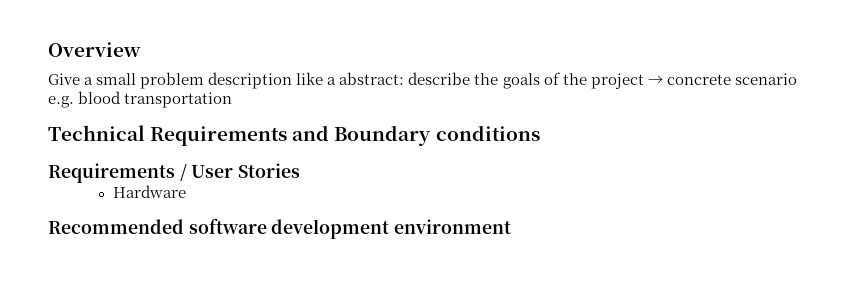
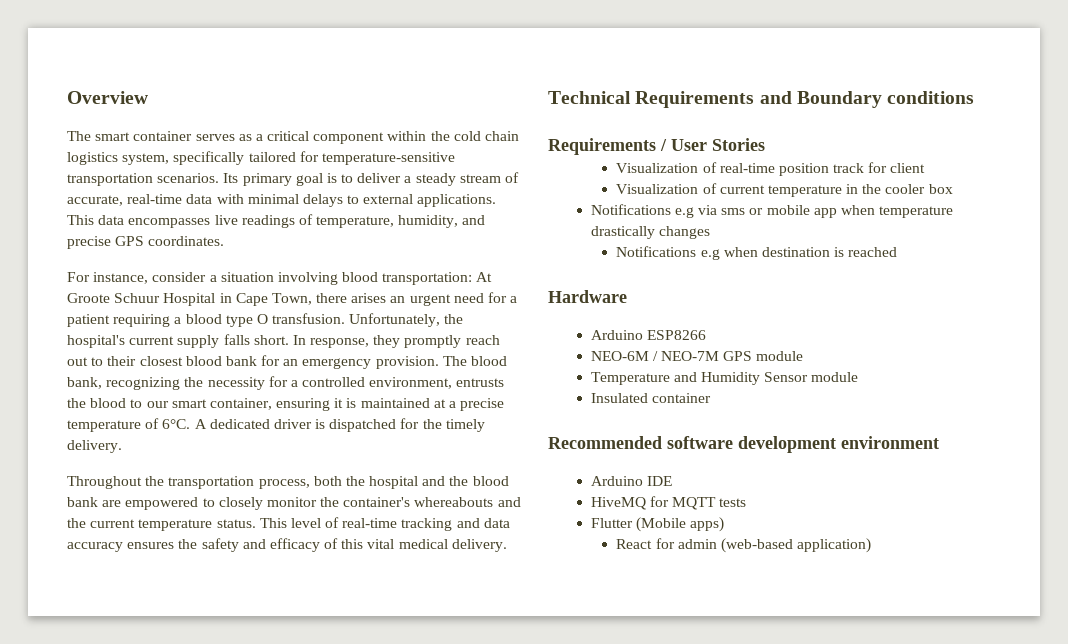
[48,72,797,89] [48,91,233,108] Give a small problem description like a abstract: describe the goals of the project → concrete scenario e.g. blood transportation -> [67,131,520,144] [67,151,455,165] [67,172,520,186] [67,194,497,207] [67,214,486,228] [67,236,225,249] [67,272,493,285] [67,292,518,306] [67,313,464,327] [67,334,500,348] [67,355,508,369] [67,376,505,390] [67,398,505,411] [67,418,485,432] [67,440,122,453] [67,476,509,489] [67,497,521,510] [67,517,510,531] [67,538,507,552] The smart container serves as a critical component within the cold chain logistics system, specifically tailored for temperature-sensitive transportation scenarios. Its primary goal is to deliver a steady stream of accurate, real-time data with minimal delays to external applications. This data encompasses live readings of temperature, humidity, and precise GPS coordinates. // For instance, consider a situation involving blood transportation: At Groote Schuur Hospital in Cape Town, there arises an urgent need for a patient requiring a blood type O transfusion. Unfortunately, the hospital's current supply falls short. In response, they promptly reach out to their closest blood bank for an emergency provision. The blood bank, recognizing the necessity for a controlled environment, entrusts the blood to our smart container, ensuring it is maintained at a precise temperature of 6°C. A dedicated driver is dispatched for the timely delivery. // Throughout the transportation process, both the hospital and the blood bank are empowered to closely monitor the container's whereabouts and the current temperature status. This level of real-time tracking and data accuracy ensures the safety and efficacy of this vital medical delivery.
[112,185,186,198] [48,218,512,239] Hardware // Recommended software development environment -> [616,162,926,176] [616,183,953,197] [590,204,954,218] [590,226,710,239] [616,246,898,260] [548,290,627,303] [590,330,706,340] [590,351,804,361] [590,372,859,385] [590,393,711,403] [548,436,939,453] [590,476,672,486] [590,496,747,510] [590,517,725,532] [616,538,872,553] Visualization of real-time position track for client // Visualization of current temperature in the cooler box // Notifications e.g via sms or mobile app when temperature drastically changes // Notifications e.g when destination is reached // Hardware // Arduino ESP8266 // NEO-6M / NEO-7M GPS module // Temperature and Humidity Sensor module // Insulated container // Recommended software development environment // Arduino IDE // HiveMQ for MQTT tests // Flutter (Mobile apps) // React for admin (web-based application)

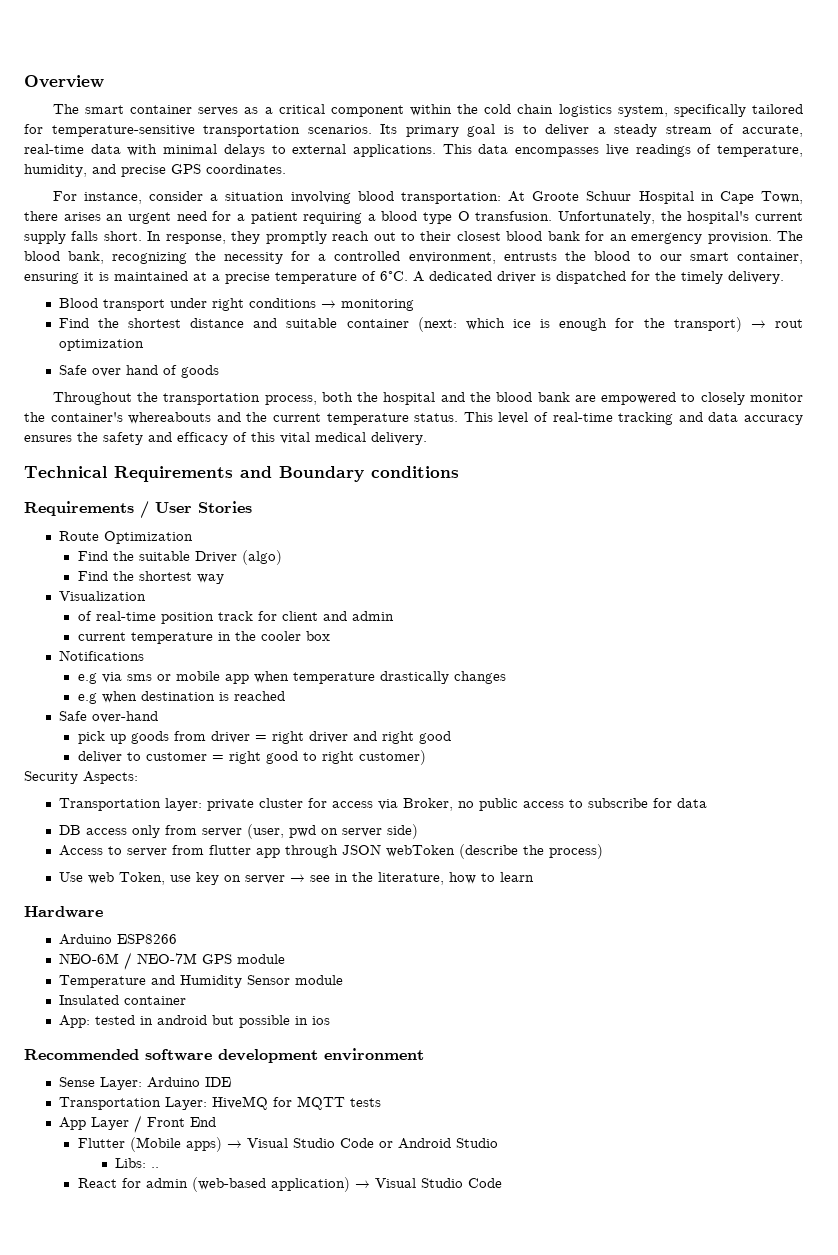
(122, 446) none -> [58,298,414,311] [58,317,804,332] [58,339,144,351] [58,365,219,378] // Blood transport under right conditions → monitoring // Find the shortest distance and suitable container (next: which ice is enough for the transport) → rout optimization // Safe over hand of goods
[616,163,699,173] // Visualization -> [58,531,193,544] [77,550,282,565] [77,571,224,584] [58,591,146,601] // Route Optimization // Find the suitable Driver (algo) // Find the shortest way // Visualization //
[616,183,717,194] // Visualization of -> [322,611,394,621] and admin //
(671, 209) none -> (144, 655) //
[616,246,697,257] Notifications -> (506, 677) none
(898, 252) none -> [58,711,158,723] [77,731,451,744] [77,750,426,765] [24,771,138,784] [58,798,707,811] [58,824,418,839] [58,844,603,859] [58,872,534,885] // Safe over-hand // pick up goods from driver = right driver and right good // deliver to customer = right good to right customer) // Security Aspects: // Transportation layer: private cluster for access via Broker, no public access to subscribe for data // DB access only from server (user, pwd on server side) // Access to server from flutter app through JSON webToken (describe the process) // Use web Token, use key on server → see in the literature, how to learn
(711, 398) none -> [58,1015,330,1028] // App: tested in android but possible in ios
(939, 442) none -> [58,1077,142,1090] Sense Layer:
(672, 481) none -> [58,1097,207,1110] Transportation Layer:
[590,517,725,532] Flutter (Mobile apps) -> [58,1115,216,1133] [77,1137,498,1152] [115,1158,160,1168] App Layer / Front End // Flutter (Mobile apps) → Visual Studio Code or Android Studio // Libs: ..
(872, 545) none -> [354,1178,502,1188] → Visual Studio Code

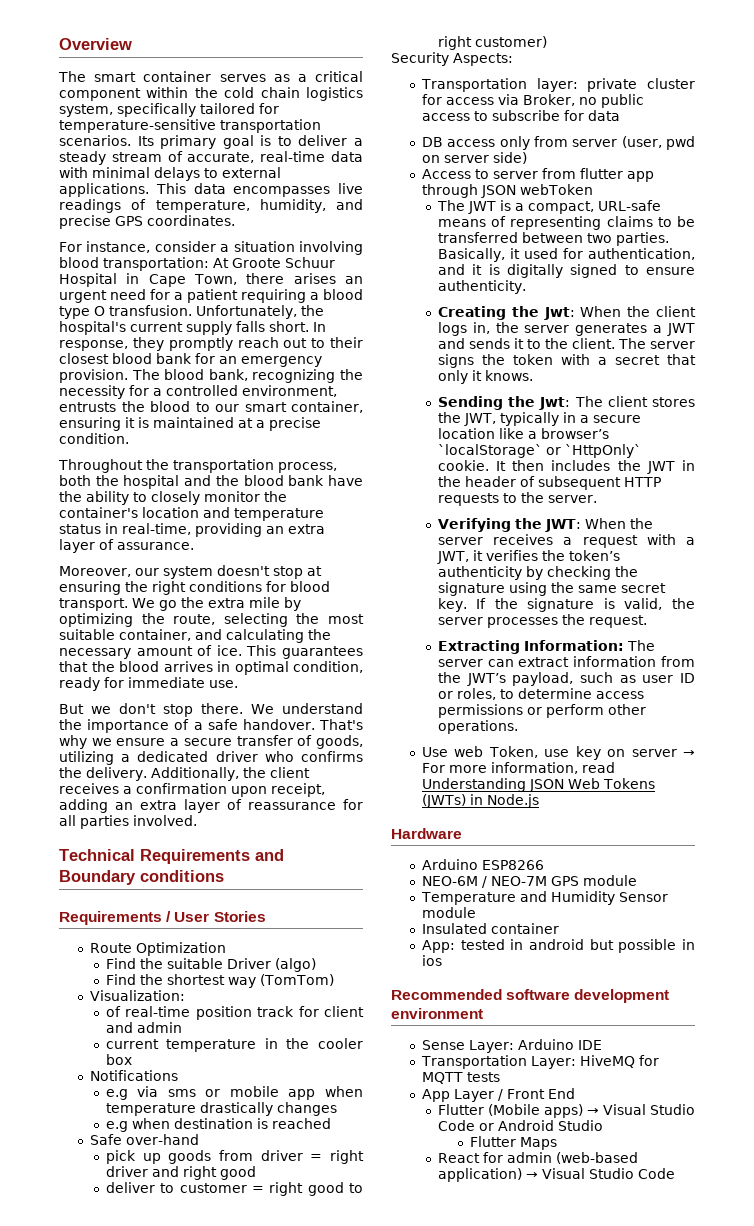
[275,271,784,284] [58,298,414,311] [58,317,804,332] [58,339,144,351] [58,365,219,378] temperature of 6°C. A dedicated driver is dispatched for the timely delivery. // Blood transport under right conditions → monitoring // Find the shortest distance and suitable container (next: which ice is enough for the transport) → rout optimization // Safe over hand of goods -> [59,433,129,444] condition.
[574,392,677,405] are empowered -> [328,475,364,486] [59,491,129,505] have the ability
[128,412,804,425] [24,432,427,445] whereabouts and the current temperature status. This level of real-time tracking and data accuracy ensures the safety and efficacy of this vital medical delivery. -> [142,507,324,521] [59,523,325,537] [59,539,194,553] [59,565,322,579] [59,581,330,595] [59,597,301,611] [59,613,364,627] [59,629,331,643] [59,645,363,659] [59,661,363,675] [59,677,238,691] [59,703,363,717] [59,719,363,733] [59,735,363,749] [59,751,363,765] [59,767,310,781] [59,783,325,797] [59,799,363,813] [59,815,197,829] location and temperature status in real-time, providing an extra layer of assurance. // Moreover, our system doesn't stop at ensuring the right conditions for blood transport. We go the extra mile by optimizing the route, selecting the most suitable container, and calculating the necessary amount of ice. This guarantees that the blood arrives in optimal condition, ready for immediate use. // But we don't stop there. We understand the importance of a safe handover. That's why we ensure a secure transfer of goods, utilizing a dedicated driver who confirms the delivery. Additionally, the client receives a confirmation upon receipt, adding an extra layer of reassurance for all parties involved.
[58,591,146,601] // Visualization -> [259,974,334,986] [89,990,185,1001] (TomTom) // Visualization:
[458,844,603,859] (describe the process) -> [436,200,661,214] [437,216,695,230] [437,232,669,246] [437,248,695,262] [437,264,695,278] [437,280,526,294] [437,306,696,320] [437,322,695,336] [437,338,695,349] [437,354,696,368] [437,370,533,384] [437,396,695,410] [437,412,641,426] [437,428,609,439] [437,444,641,458] [437,460,695,474] [437,476,661,490] [437,492,597,506] [437,518,653,532] [437,534,695,548] [436,550,620,564] [437,566,638,580] [437,582,666,596] [437,598,695,612] [437,614,647,628] [437,640,655,654] [437,656,695,667] [437,672,695,686] [437,688,644,700] [437,704,646,718] [437,720,518,734] // The JWT is a compact, URL-safe means of representing claims to be transferred between two parties. Basically, it used for authentication, and it is digitally signed to ensure authenticity. // Creating the Jwt: When the client logs in, the server generates a JWT and sends it to the client. The server signs the token with a secret that only it knows. // Sending the Jwt: The client stores the JWT, typically in a secure location like a browser’s `localStorage` or `HttpOnly` cookie. It then includes the JWT in the header of subsequent HTTP requests to the server. // Verifying the JWT: When the server receives a request with a JWT, it verifies the token’s authenticity by checking the signature using the same secret key. If the signature is valid, the server processes the request. // Extracting Information: The server can extract information from the JWT’s payload, such as user ID or roles, to determine access permissions or perform other operations.
[309,872,534,885] see in the literature, how to learn -> [421,762,615,774] [421,778,655,792] [421,794,539,808] For more information, read Understanding JSON Web Tokens (JWTs) in Node.js
[115,1158,160,1168] Libs: .. -> [469,1136,557,1150] Flutter Maps

